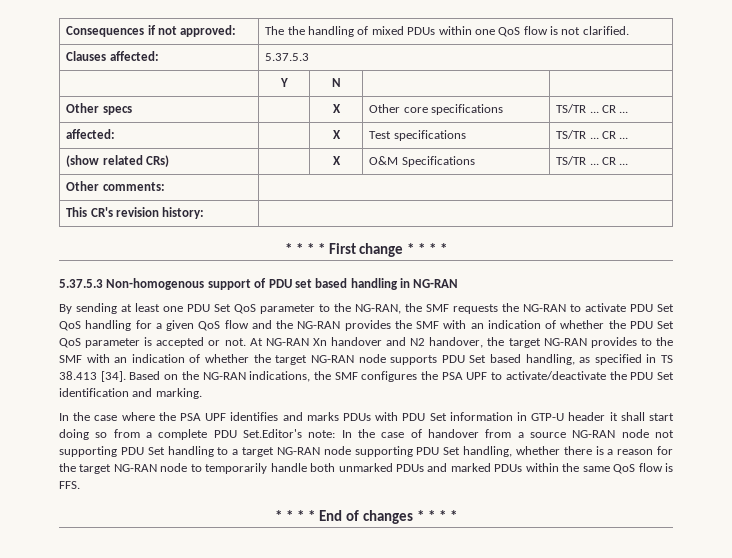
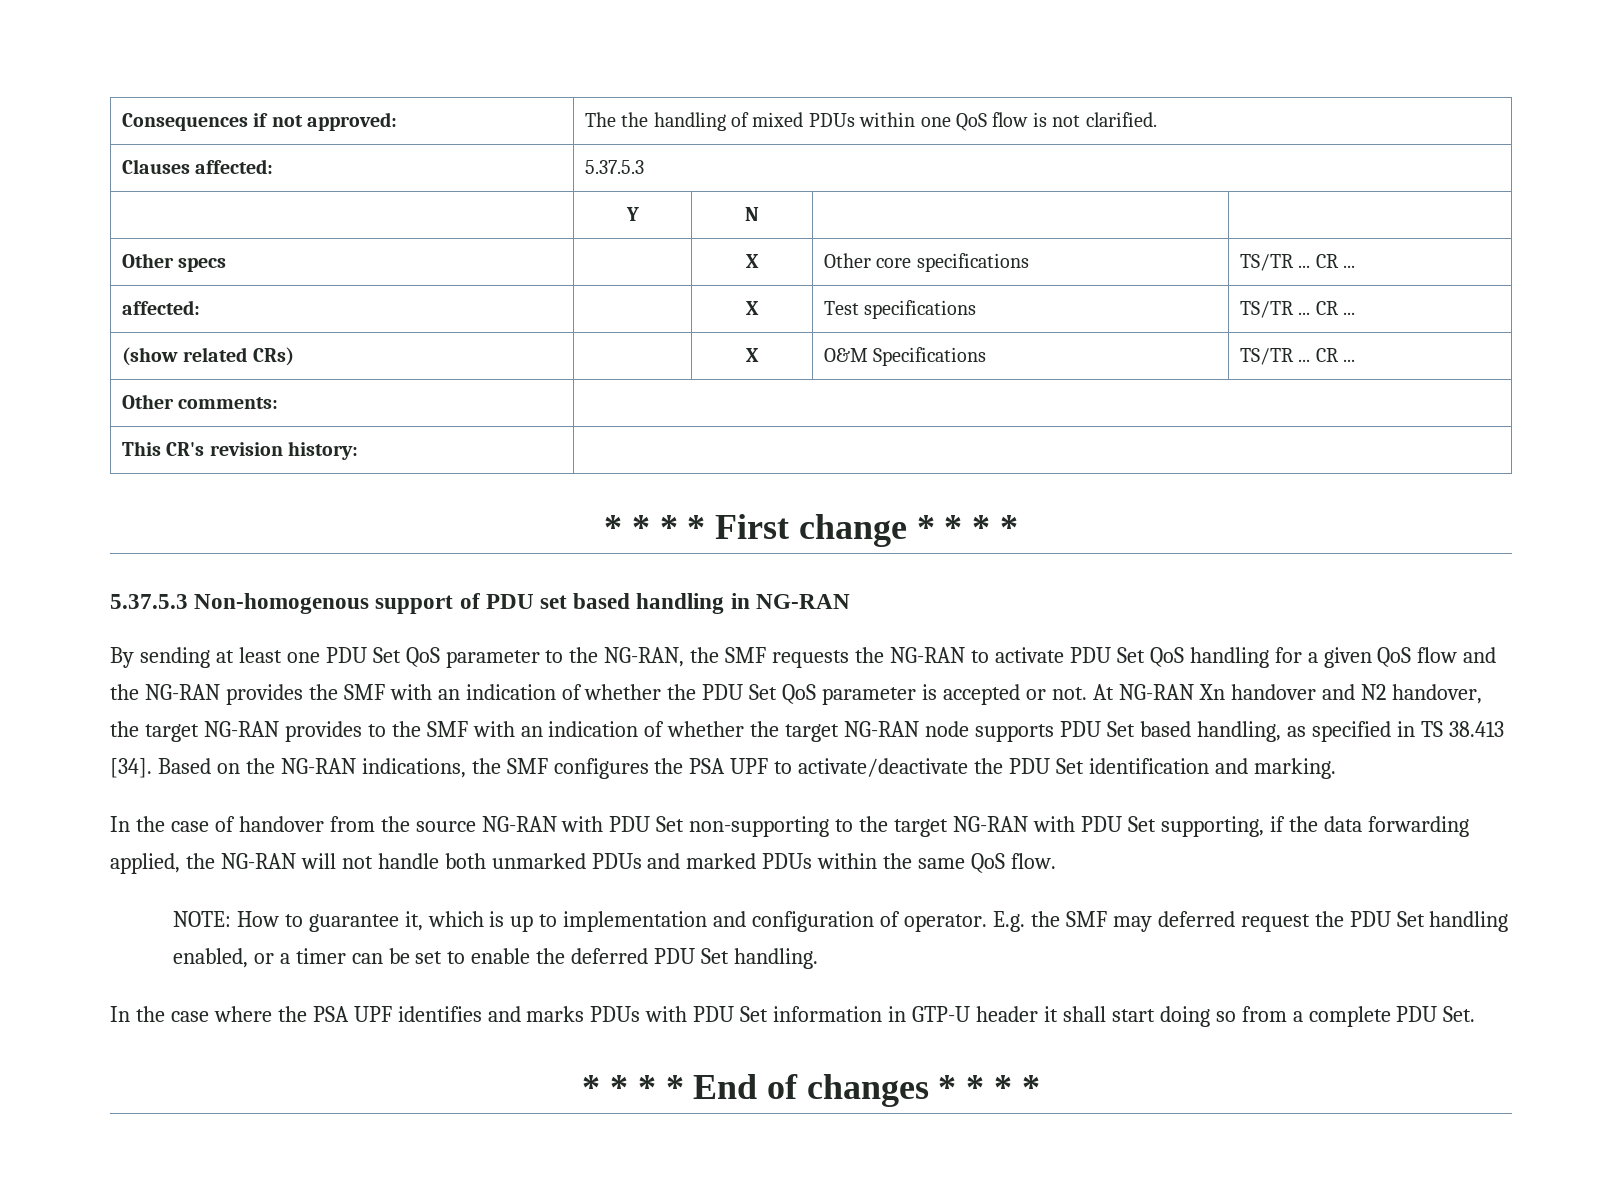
(202, 393) none -> [110,816,1469,837] [110,853,1057,874] [172,911,1509,932] [172,948,819,969] // In the case of handover from the source NG-RAN with PDU Set non-supporting to the target NG-RAN with PDU Set supporting, if the data forwarding applied, the NG-RAN will not handle both unmarked PDUs and marked PDUs within the same QoS flow. // NOTE: How to guarantee it, which is up to implementation and configuration of operator. E.g. the SMF may deferred request the PDU Set handling enabled, or a timer can be set to enable the deferred PDU Set handling.
[243,429,674,438] [59,446,673,457] [59,463,674,474] [59,481,80,489] Set.Editor's note: In the case of handover from a source NG-RAN node not supporting PDU Set handling to a target NG-RAN node supporting PDU Set handling, whether there is a reason for the target NG-RAN node to temporarily handle both unmarked PDUs and marked PDUs within the same QoS flow is FFS. -> [1443,1006,1476,1022] Set.

